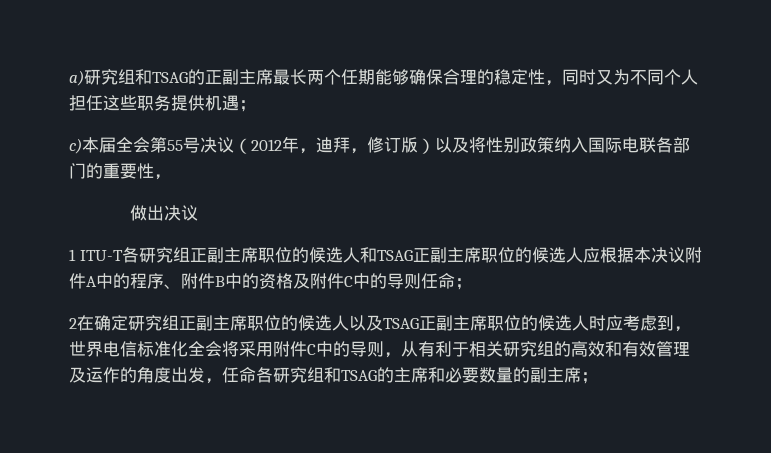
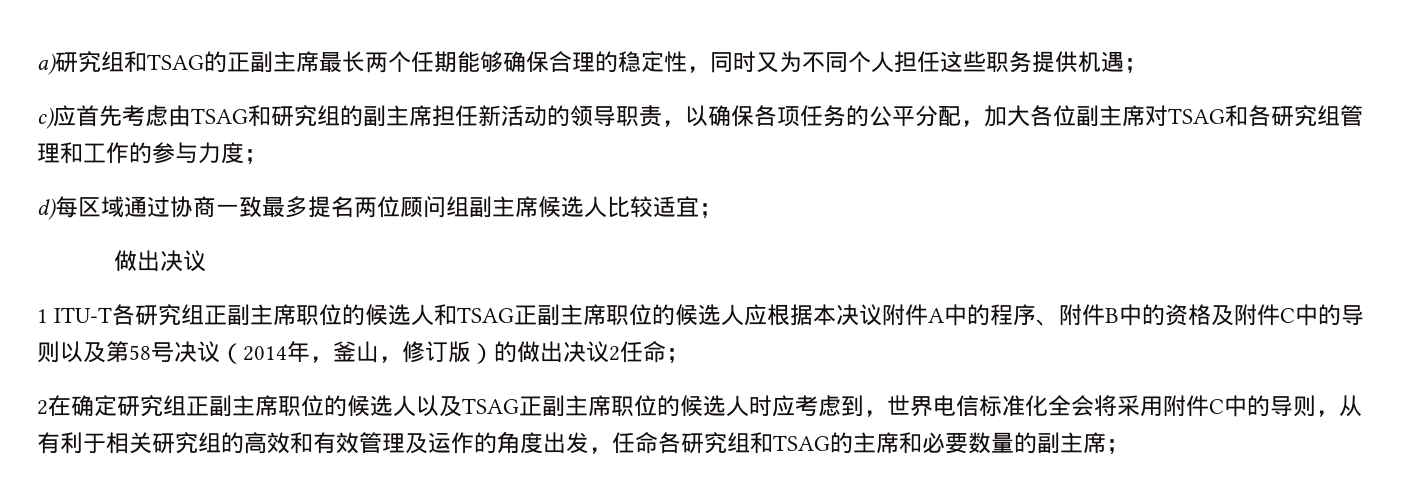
[82,136,690,154] [69,163,171,180] 本届全会第55号决议（2012年，迪拜，修订版）以及将性别政策纳入国际电联各部门的重要性， -> [53,105,1363,127] [37,142,267,164] [37,196,722,220] 应首先考虑由TSAG和研究组的副主席担任新活动的领导职责，以确保各项任务的公平分配，加大各位副主席对TSAG和各研究组管理和工作的参与力度； // d)每区域通过协商一致最多提名两位顾问组副主席候选人比较适宜；
(421, 281) none -> [60,341,620,364] 以及第58号决议（2014年，釜山，修订版）的做出决议2

